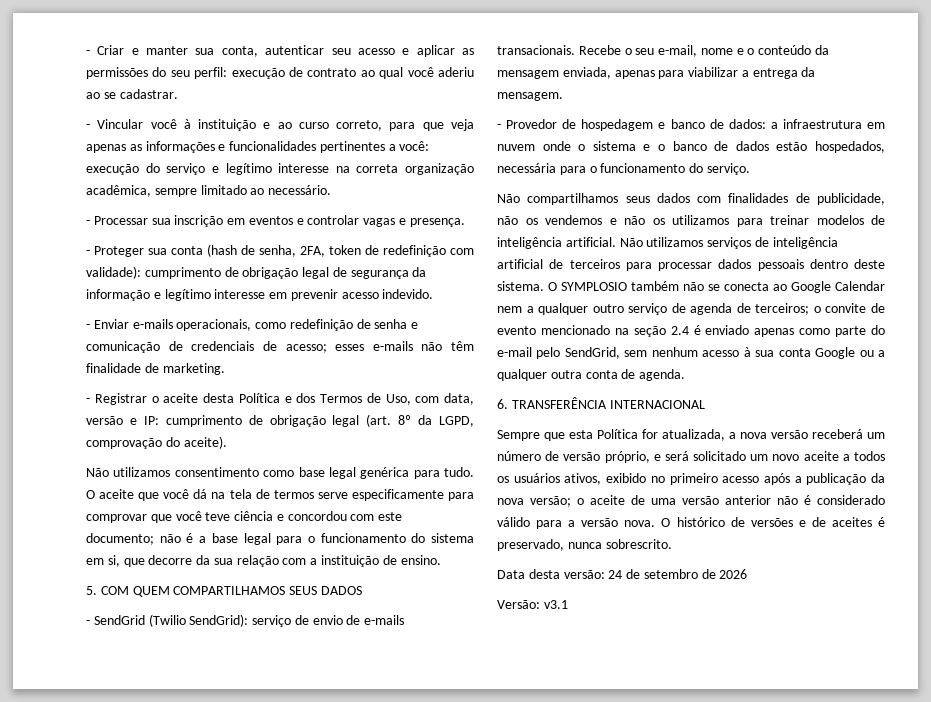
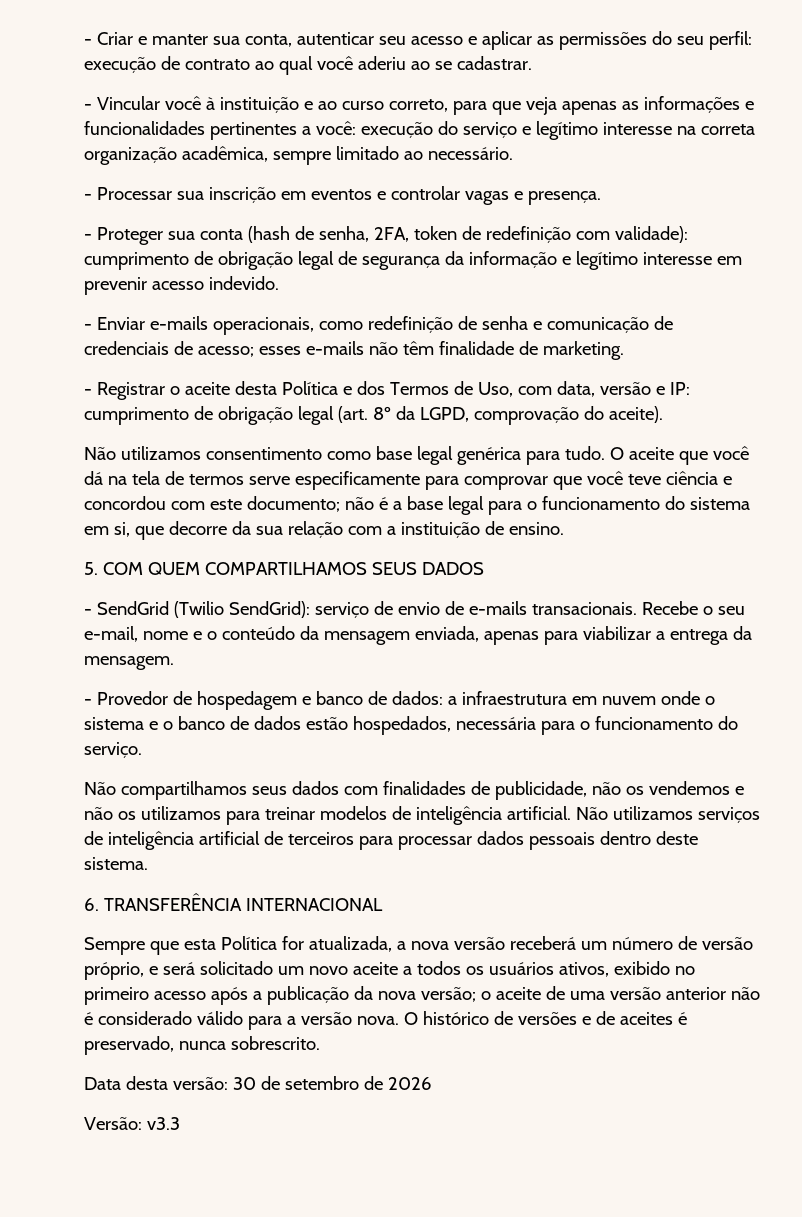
[548,281,885,293] [497,303,885,315] [497,325,885,337] [497,347,885,359] [497,369,686,381] O SYMPLOSIO também não se conecta ao Google Calendar nem a qualquer outro serviço de agenda de terceiros; o convite de evento mencionado na seção 2.4 é enviado apenas como parte do e-mail pelo SendGrid, sem nenhum acesso à sua conta Google ou a qualquer outra conta de agenda. -> (148, 863) none
[608,570,623,579] 24 -> [232,1077,256,1090] 30
[543,600,568,609] v3.1 -> [146,1117,180,1130] v3.3

